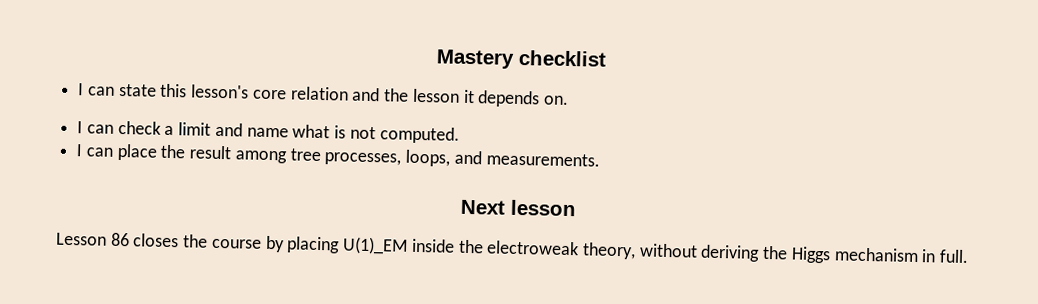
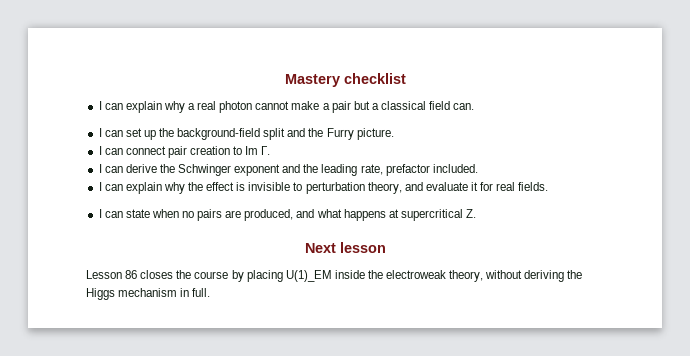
[118,83,569,108] [77,120,460,144] [76,143,600,167] state this lesson's core relation and the lesson it depends on. // I can check a limit and name what is not computed. // I can place the result among tree processes, loops, and measurements. -> [125,101,475,113] [98,128,394,140] [98,146,271,158] [98,164,478,176] [98,182,549,194] [98,209,477,221] explain why a real photon cannot make a pair but a classical field can. // I can set up the background-field split and the Furry picture. // I can connect pair creation to Im Γ. // I can derive the Schwinger exponent and the leading rate, prefactor included. // I can explain why the effect is invisible to perturbation theory, and evaluate it for real fields. // I can state when no pairs are produced, and what happens at supercritical Z.

